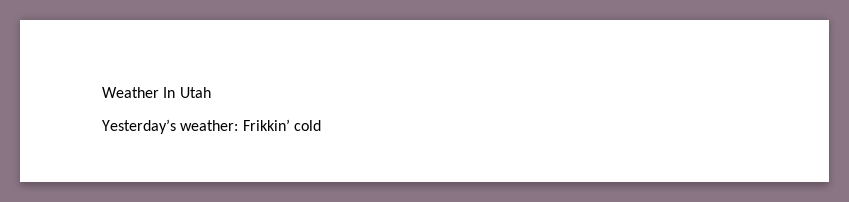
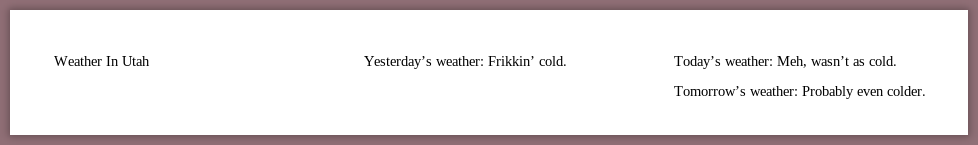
[293,120,321,131] cold -> [539,56,567,66] [674,56,897,69] [674,86,926,99] cold. // Today’s weather: Meh, wasn’t as cold. // Tomorrow’s weather: Probably even colder.

